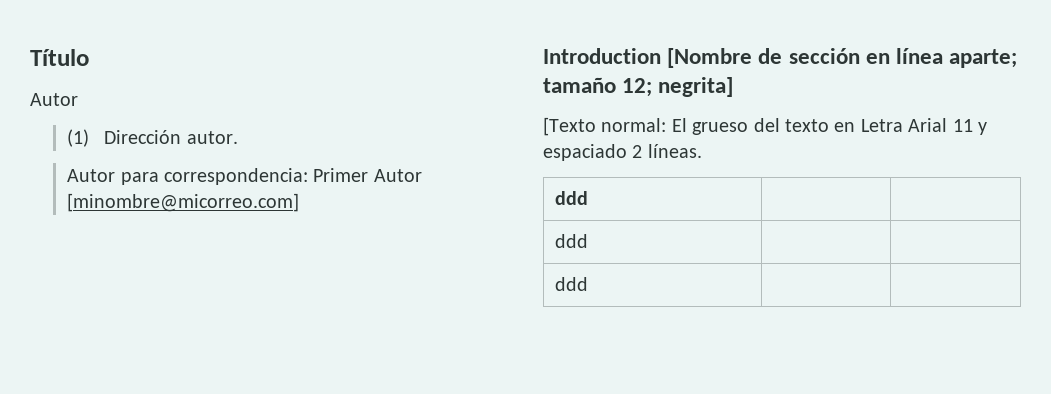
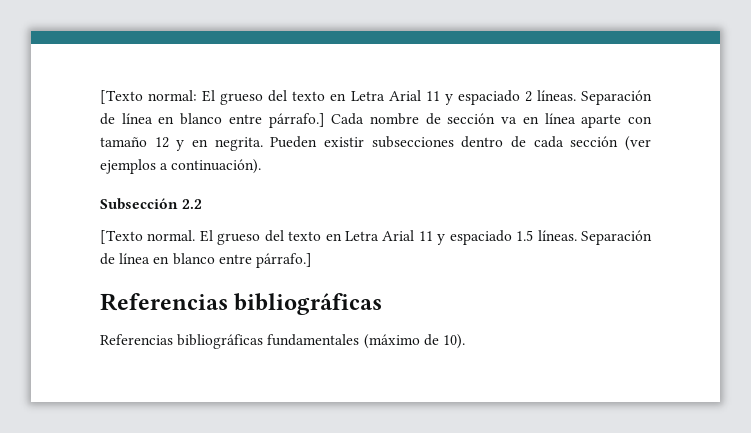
[30,49,89,66] [30,93,78,106] [67,129,238,147] [67,168,422,185] [67,193,300,212] [543,48,1018,68] [543,77,734,97] Título // Autor // (1) Dirección autor. // Autor para correspondencia: Primer Autor [minombre@micorreo.com] // Introduction [Nombre de sección en línea aparte; tamaño 12; negrita] // -> (100, 97) none
[555,191,589,205] [555,234,589,248] [555,277,589,291] // ddd | | // ddd | | // ddd | | -> [580,90,652,105] [100,113,652,128] [100,136,651,151] [100,159,262,174] [100,198,203,210] [100,230,652,245] [100,253,312,268] [100,293,383,315] [100,334,465,349] Separación de línea en blanco entre párrafo.] Cada nombre de sección va en línea aparte con tamaño 12 y en negrita. Pueden existir subsecciones dentro de cada sección (ver ejemplos a continuación). // Subsección 2.2 // [Texto normal. El grueso del texto en Letra Arial 11 y espaciado 1.5 líneas. Separación de línea en blanco entre párrafo.] // Referencias bibliográficas // Referencias bibliográficas fundamentales (máximo de 10).

